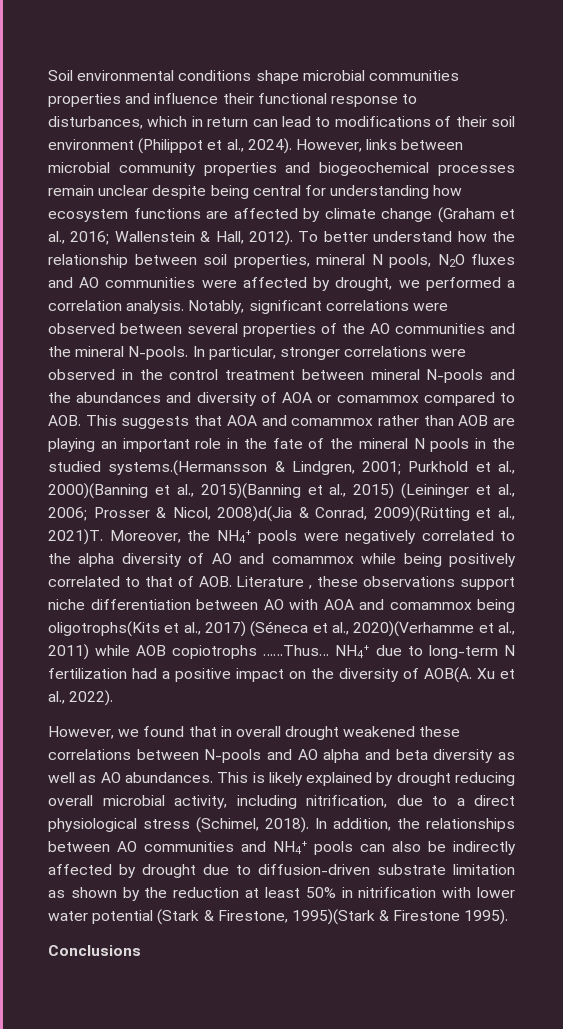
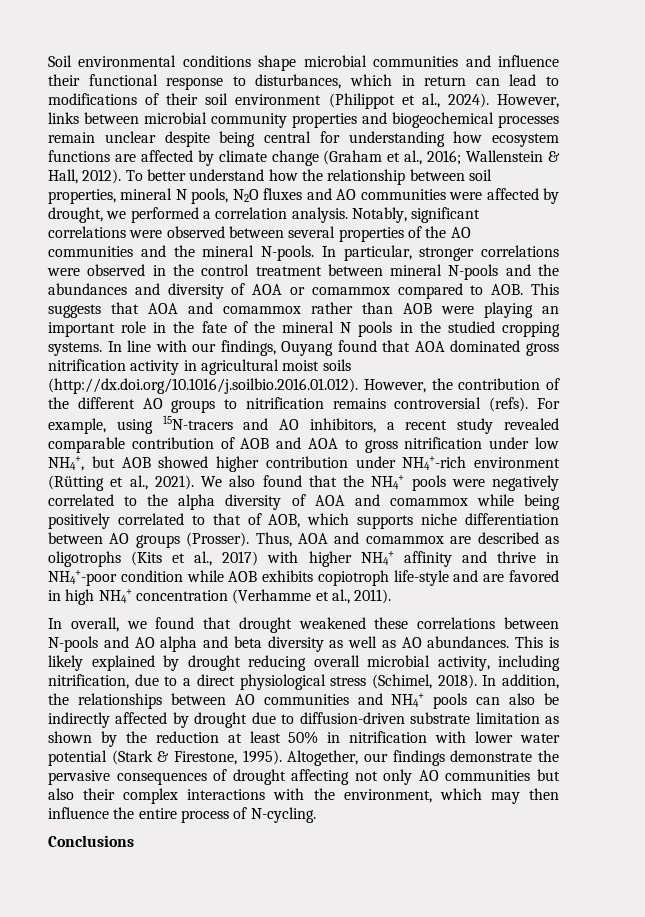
[48,93,121,107] properties -> (459, 61) none
[492,418,515,426] are -> [441,306,474,314] were
[108,460,515,476] [48,483,516,499] [48,506,515,522] [48,529,181,545] systems.(Hermansson & Lindgren, 2001; Purkhold et al., 2000)(Banning et al., 2015)(Banning et al., 2015) (Leininger et al., 2006; Prosser & Nicol, 2008)d(Jia & Conrad, 2009)(Rütting et al., 2021)T. Moreover, -> [501,322,560,337] [48,340,560,356] [48,359,351,375] [48,378,560,394] [48,397,560,413] [48,415,559,434] [48,437,560,453] [48,456,560,472] [48,475,337,491] cropping systems. In line with our findings, Ouyang found that AOA dominated gross nitrification activity in agricultural moist soils (http://dx.doi.org/10.1016/j.soilbio.2016.01.012). However, the contribution of the different AO groups to nitrification remains controversial (refs). For example, using 15N-tracers and AO inhibitors, a recent study revealed comparable contribution of AOB and AOA to gross nitrification under low NH4+, but AOB showed higher contribution under NH4+-rich environment (Rütting et al., 2021). We also found that
[211,553,232,564] AO -> [314,495,345,506] AOA
[198,576,516,590] [48,599,515,613] [48,621,515,637] [48,644,515,660] [48,667,515,683] [48,690,114,706] [48,726,114,739] AOB. Literature , these observations support niche differentiation between AO with AOA and comammox being oligotrophs(Kits et al., 2017) (Séneca et al., 2020)(Verhamme et al., 2011) while AOB copiotrophs ……Thus… NH4+ due to long-term N fertilization had a positive impact on the diversity of AOB(A. Xu et al., 2022). // However, -> [268,513,559,529] [48,532,559,548] [48,551,560,567] [48,570,559,586] [48,589,392,605] [48,617,119,632] AOB, which supports niche differentiation between AO groups (Prosser). Thus, AOA and comammox are described as oligotrophs (Kits et al., 2017) with higher NH4+ affinity and thrive in NH4+-poor condition while AOB exhibits copiotroph life-style and are favored in high NH4+ concentration (Verhamme et al., 2011). // In overall,
[220,726,281,737] in overall -> (232, 623) none
[291,909,509,925] 1995)(Stark & Firestone 1995). -> [242,750,559,766] [48,769,560,785] [48,788,559,804] [48,807,316,823] 1995). Altogether, our findings demonstrate the pervasive consequences of drought affecting not only AO communities but also their complex interactions with the environment, which may then influence the entire process of N-cycling.

